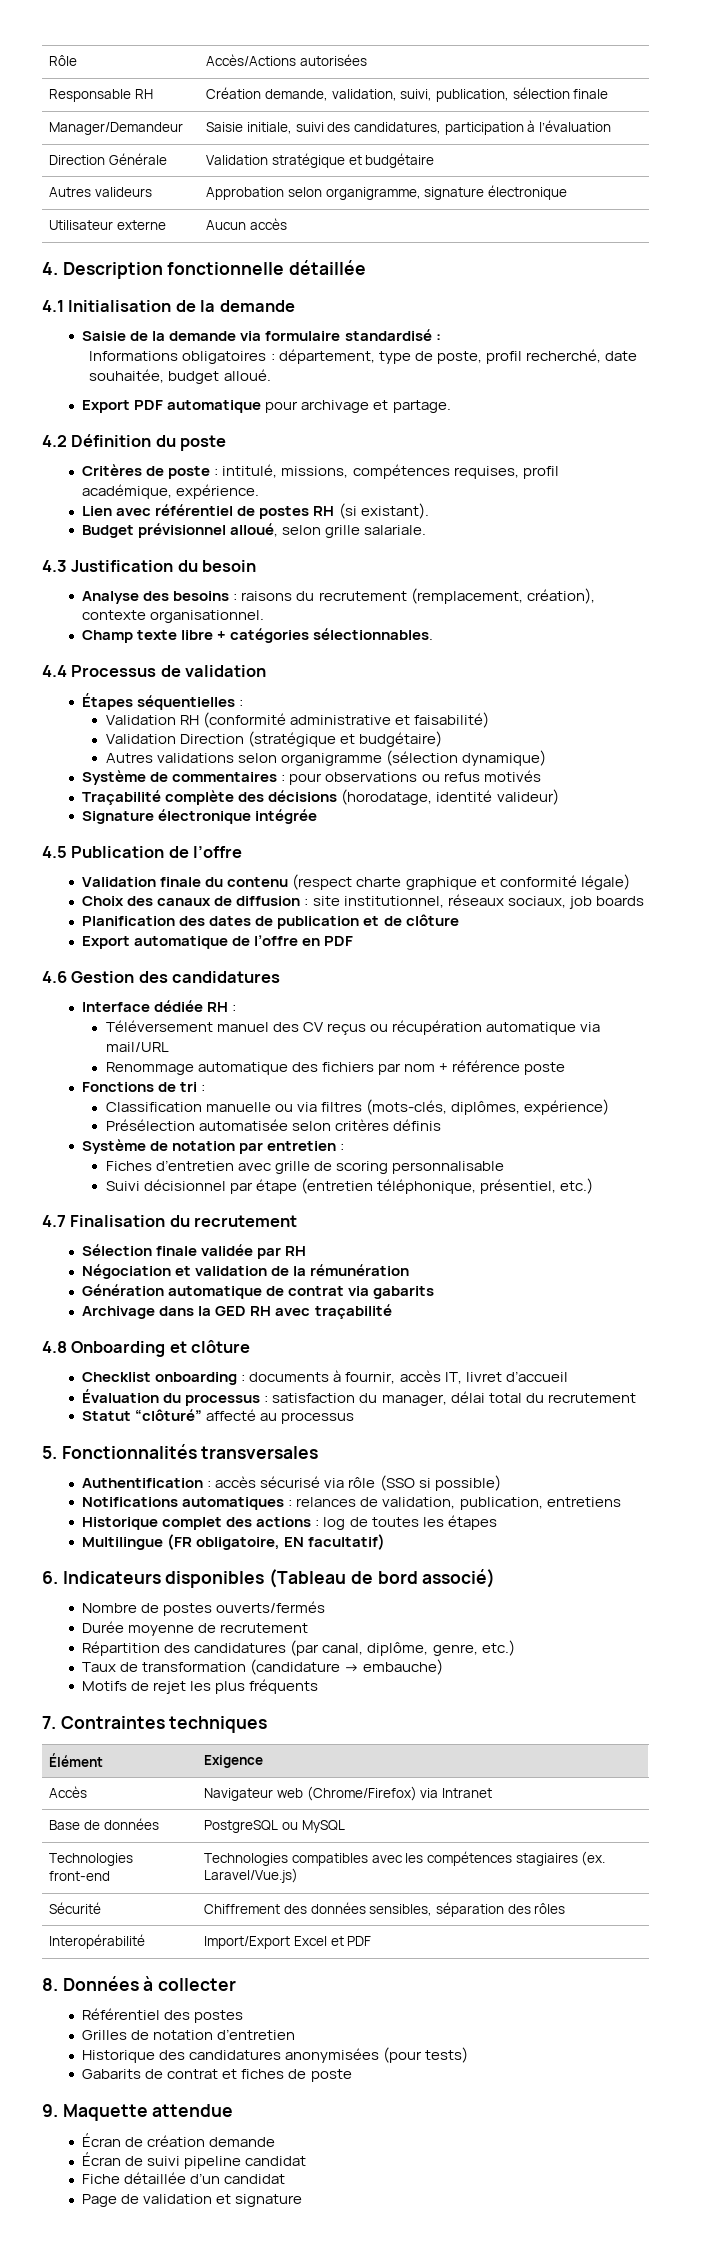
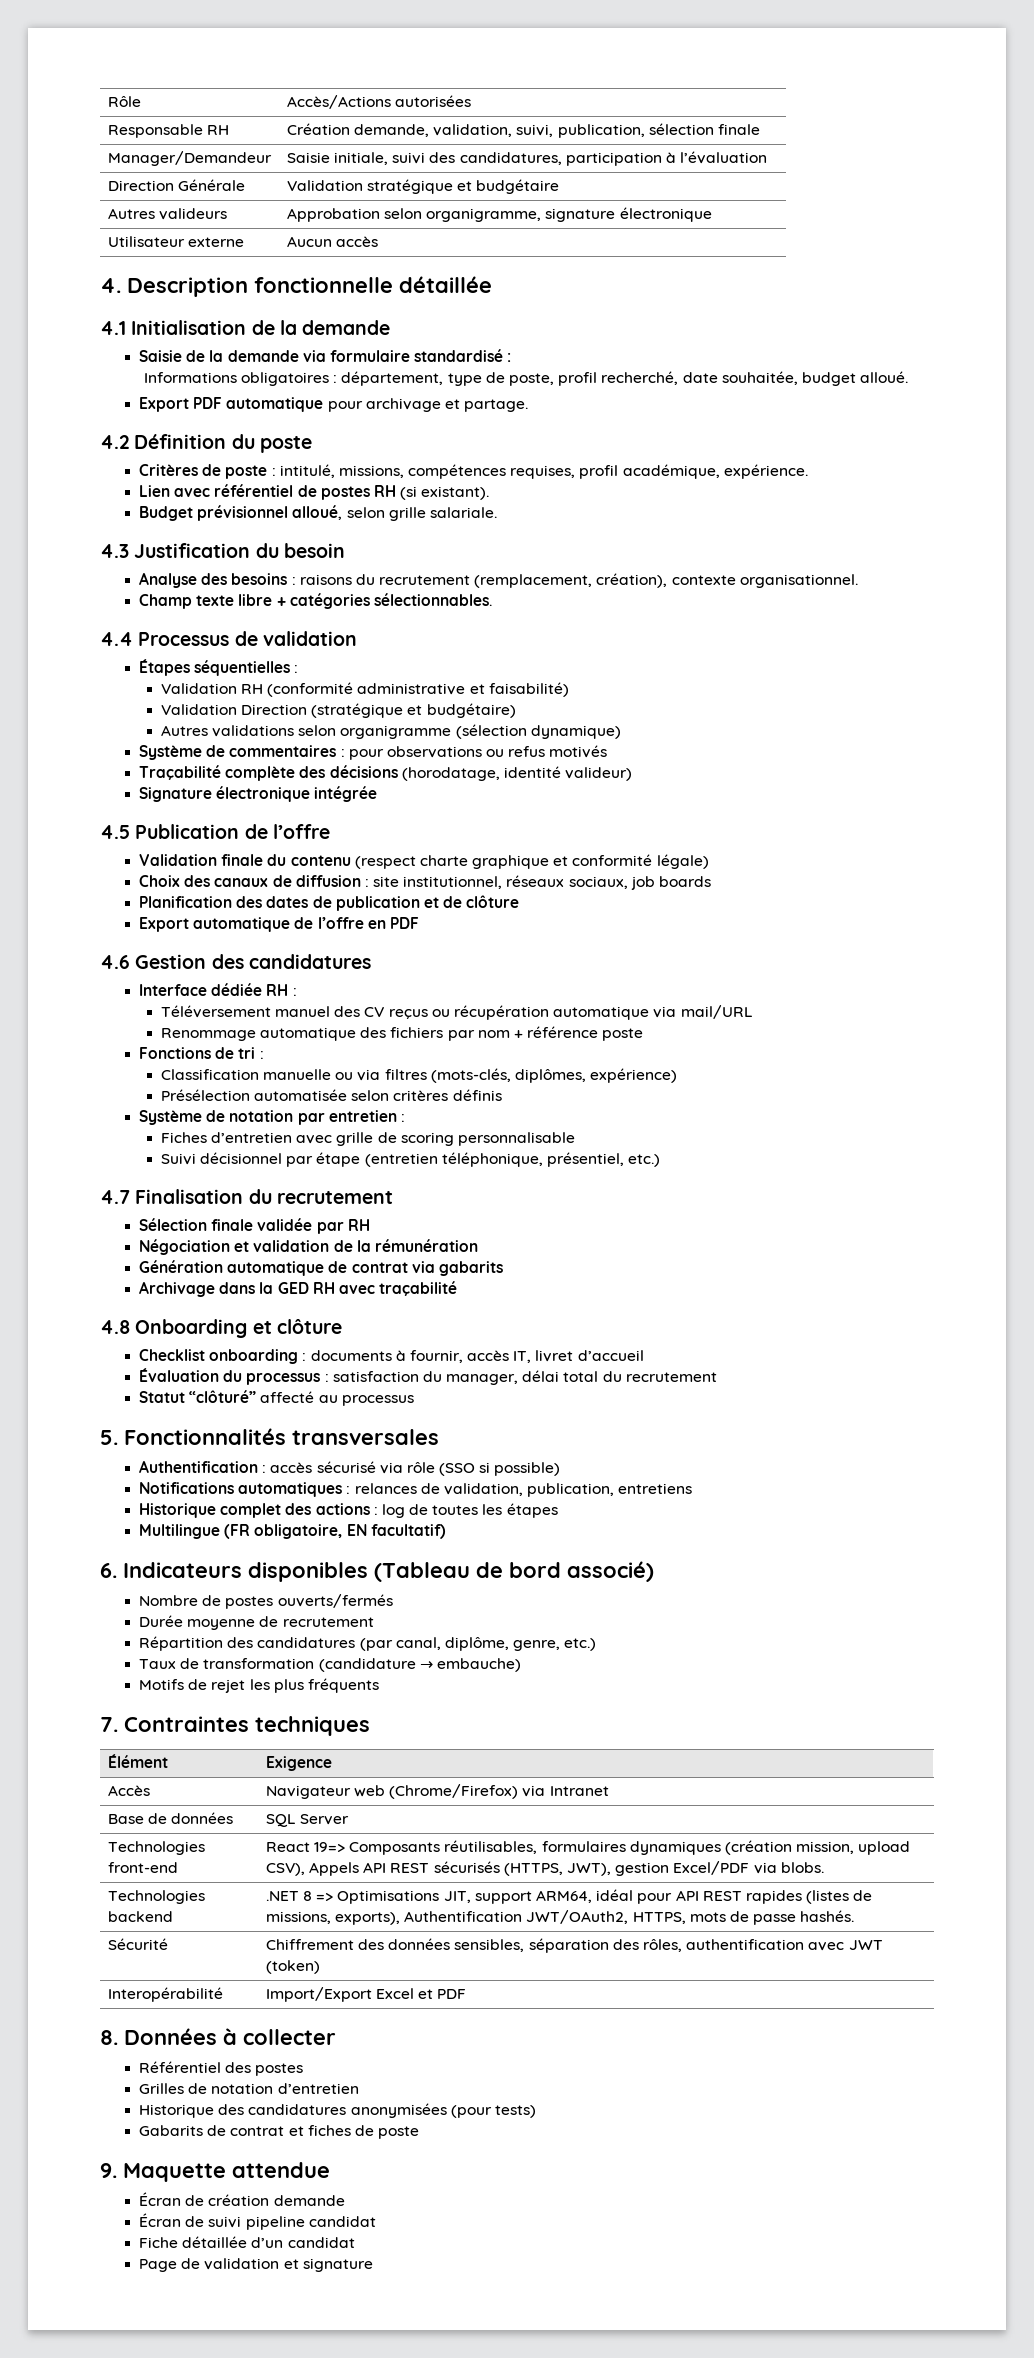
[204,1820,345,1833] PostgreSQL ou MySQL -> [265,1814,350,1827] SQL Server
[204,1851,606,1866] [204,1868,299,1883] Technologies compatibles avec les compétences stagiaires (ex. Laravel/Vue.js) -> [265,1840,911,1855] [265,1861,824,1876] [107,1890,205,1904] [107,1911,173,1922] [265,1889,873,1904] [265,1910,855,1925] React 19=> Composants réutilisables, formulaires dynamiques (création mission, upload CSV), Appels API REST sécurisés (HTTPS, JWT), gestion Excel/PDF via blobs. // Technologies backend | .NET 8 => Optimisations JIT, support ARM64, idéal pour API REST rapides (listes de missions, exports), Authentification JWT/OAuth2, HTTPS, mots de passe hashés.
[534,1903,566,1914] rôles -> [643,1939,883,1952] [265,1960,320,1974] rôles, authentification avec JWT (token)

